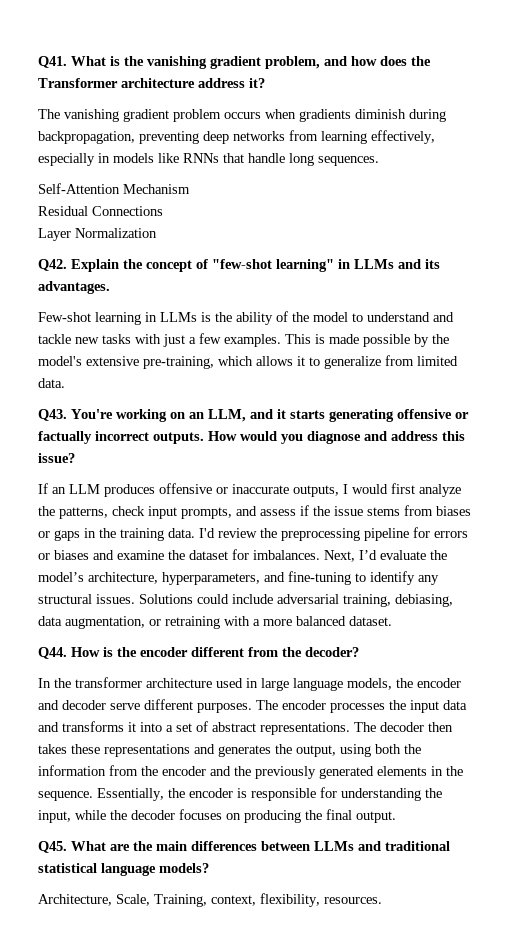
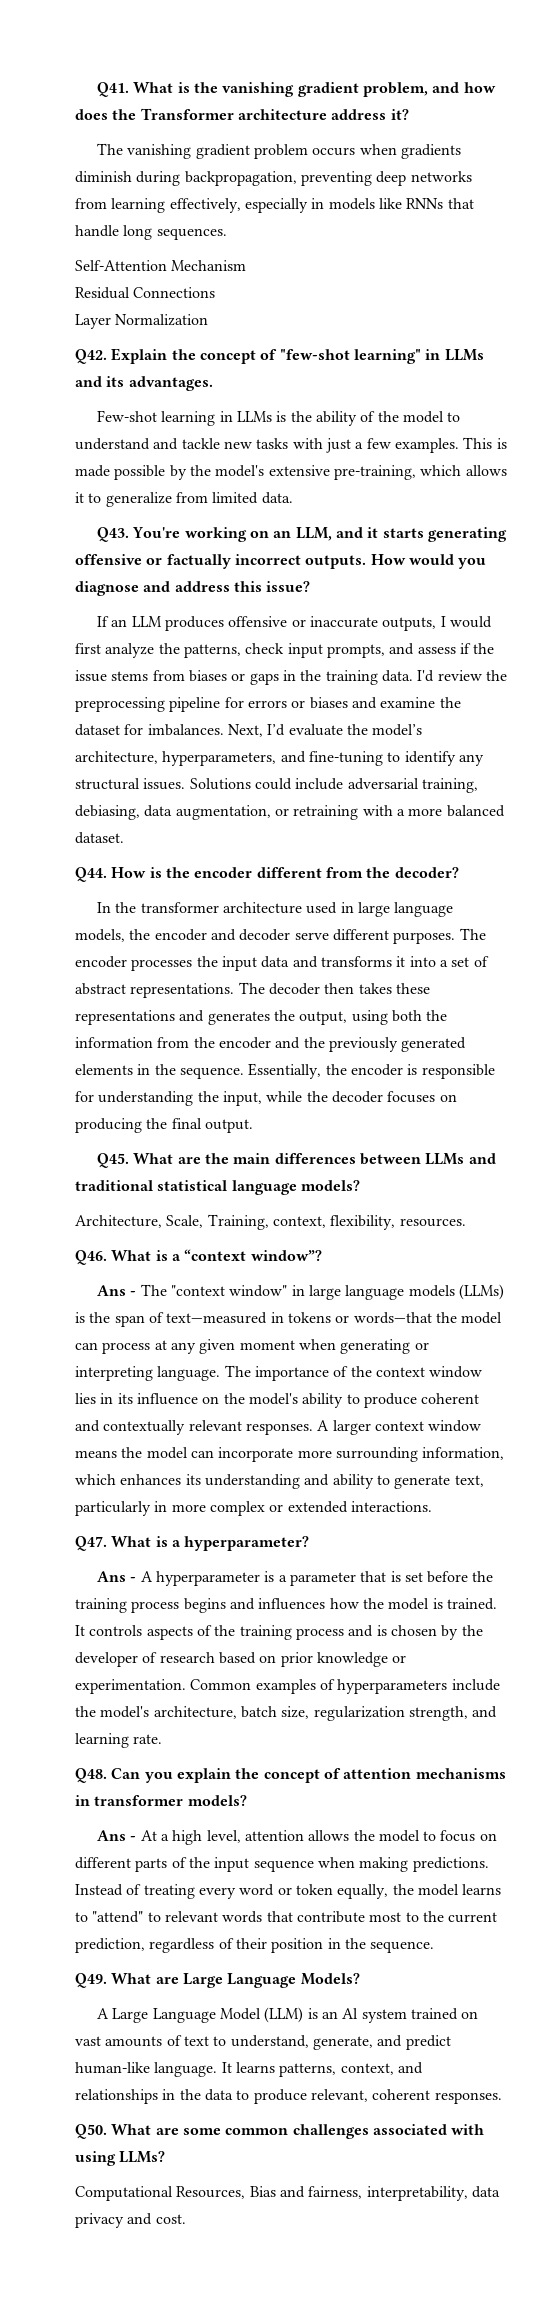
(382, 900) none -> [75,1249,322,1265] [96,1284,504,1300] [75,1312,503,1327] [75,1339,429,1354] [75,1365,483,1381] [75,1393,480,1408] [75,1420,482,1435] [75,1447,505,1462] [75,1474,484,1489] [75,1501,432,1516] [75,1536,310,1551] [96,1571,494,1586] [75,1598,497,1613] [75,1625,483,1640] [75,1652,407,1667] [75,1679,500,1694] [75,1706,498,1721] [75,1733,163,1748] [75,1768,506,1783] [75,1795,247,1806] [96,1830,497,1845] [75,1857,489,1872] [75,1884,502,1899] [75,1911,498,1923] [75,1938,435,1953] [75,1973,360,1988] [96,2007,479,2023] [75,2035,451,2050] [75,2062,423,2077] [75,2089,502,2104] [75,2124,485,2139] [75,2151,166,2166] [75,2186,500,2201] [75,2213,186,2228] // Q46. What is a “context window”? // Ans - The "context window" in large language models (LLMs) is the span of text—measured in tokens or words—that the model can process at any given moment when generating or interpreting language. The importance of the context window lies in its influence on the model's ability to produce coherent and contextually relevant responses. A larger context window means the model can incorporate more surrounding information, which enhances its understanding and ability to generate text, particularly in more complex or extended interactions. // Q47. What is a hyperparameter? // Ans - A hyperparameter is a parameter that is set before the training process begins and influences how the model is trained. It controls aspects of the training process and is chosen by the developer of research based on prior knowledge or experimentation. Common examples of hyperparameters include the model's architecture, batch size, regularization strength, and learning rate. // Q48. Can you explain the concept of attention mechanisms in transformer models? // Ans - At a high level, attention allows the model to focus on different parts of the input sequence when making predictions. Instead of treating every word or token equally, the model learns to "attend" to relevant words that contribute most to the current prediction, regardless of their position in the sequence. // Q49. What are Large Language Models? // A Large Language Model (LLM) is an Al system trained on vast amounts of text to understand, generate, and predict human-like language. It learns patterns, context, and relationships in the data to produce relevant, coherent responses. // Q50. What are some common challenges associated with using LLMs? // Computational Resources, Bias and fairness, interpretability, data privacy and cost.

